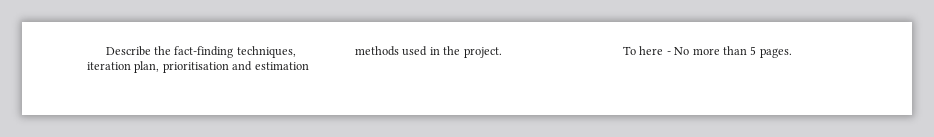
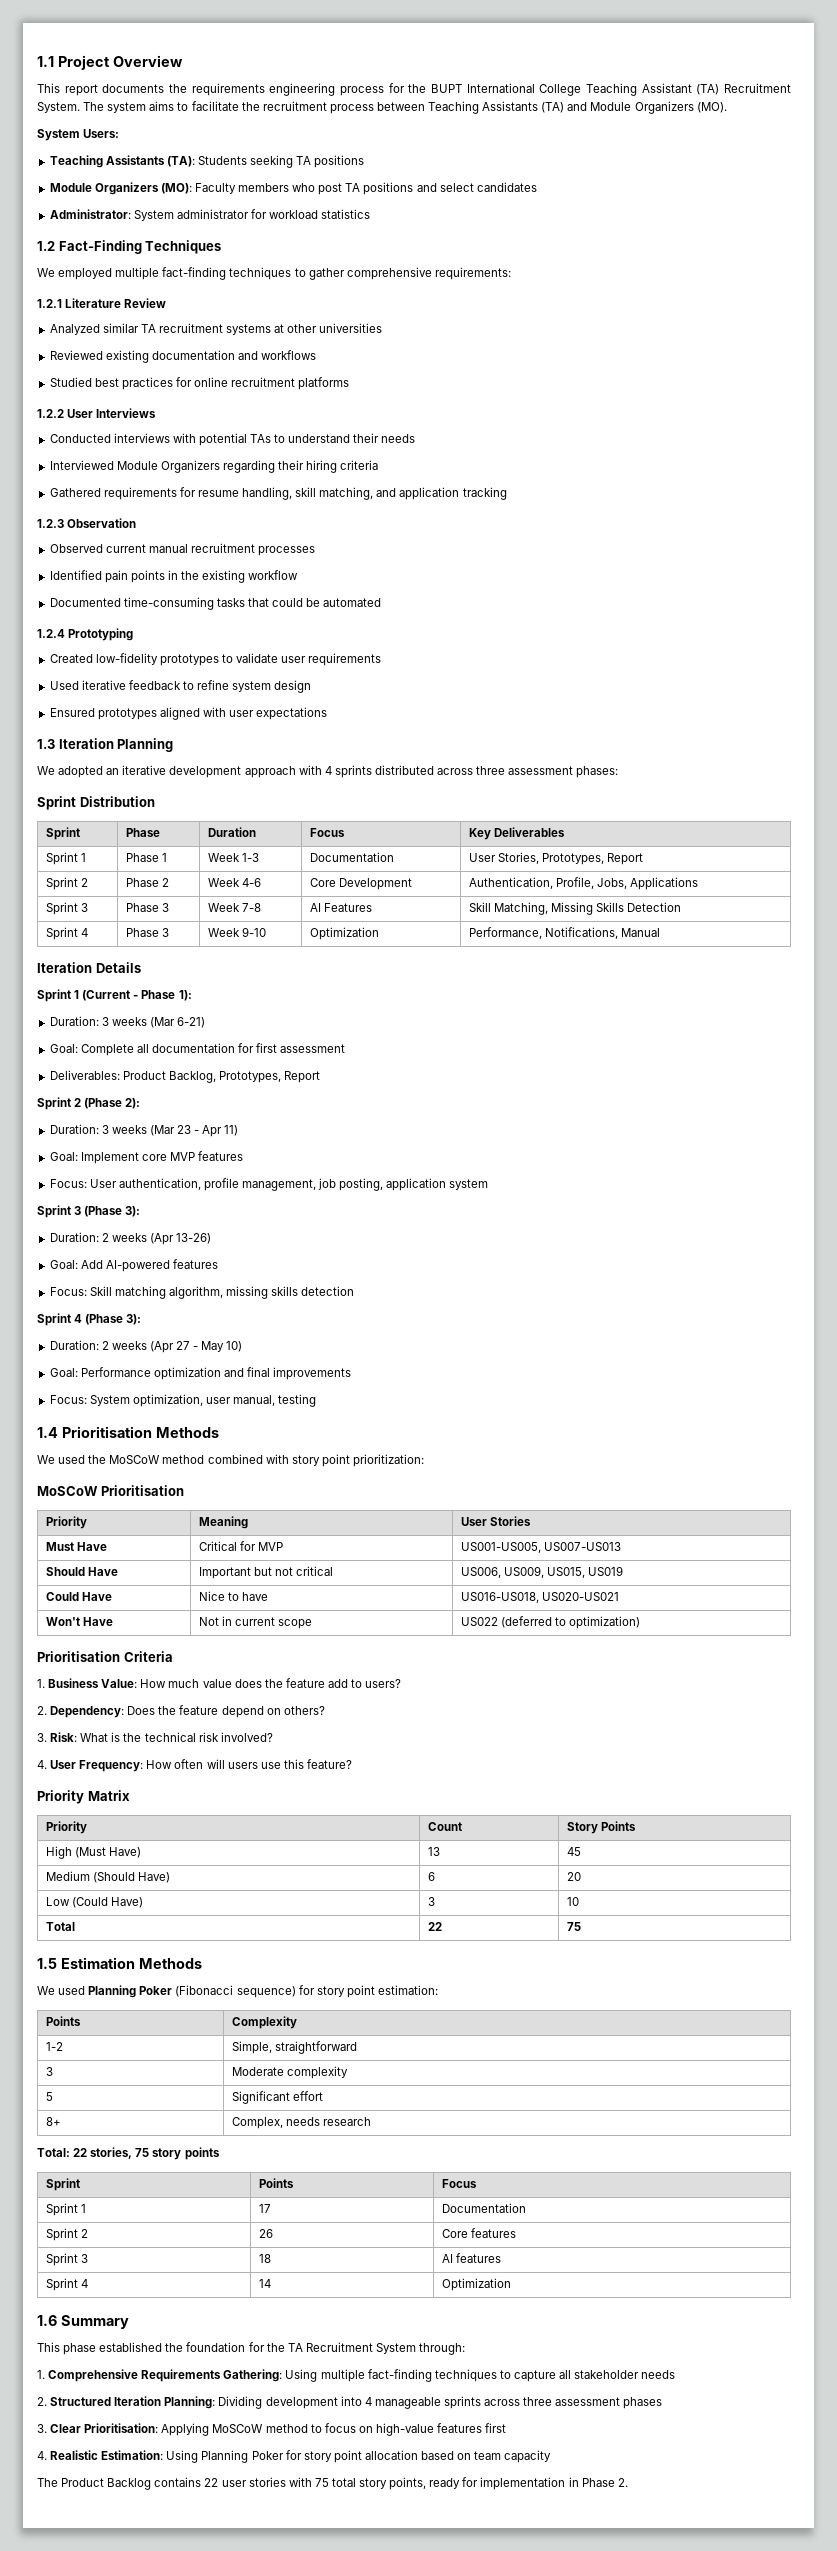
[105,46,296,58] [87,61,309,73] [355,46,502,58] [623,46,792,58] Describe the fact-finding techniques, iteration plan, prioritisation and estimation methods used in the project. // To here - No more than 5 pages. -> [37,55,183,70] [37,83,791,96] [37,101,727,114] [37,129,120,141] [49,155,365,168] [49,182,537,195] [49,209,371,221] [37,240,222,254] [37,267,511,280] [37,298,167,308] [49,323,383,335] [49,350,317,363] [49,377,350,390] [37,408,157,418] [49,433,416,446] [49,460,379,473] [49,487,507,500] [37,518,137,528] [49,543,316,556] [49,570,299,583] [49,597,382,610] [37,628,134,641] [49,653,382,666] [49,680,312,693] [49,707,328,720] [37,738,174,752] [37,765,619,778] [37,796,155,810] [45,827,80,840] [125,828,160,837] [207,827,256,837] [309,828,345,837] [468,827,565,840] [45,852,86,865] [125,853,167,862] [207,853,259,862] [309,852,394,862] [468,852,643,865] [45,877,88,890] [125,878,169,887] [207,878,261,887] [309,878,412,890] [468,877,698,890] [45,902,88,915] [125,903,169,912] [207,903,261,912] [309,903,372,912] [468,902,682,915] [45,927,88,940] [125,928,169,937] [207,927,266,937] [309,927,379,940] [468,927,660,939] [37,962,141,973] [37,989,192,1002] [49,1016,206,1028] [49,1043,346,1056] [49,1070,321,1083] [37,1097,141,1110] [49,1124,239,1137] [49,1151,244,1164] [49,1178,489,1191] [37,1205,141,1218] [49,1232,212,1245] [49,1259,218,1272] [49,1286,355,1299] [37,1313,142,1326] [49,1340,243,1353] [49,1367,352,1380] [49,1394,317,1407] [37,1426,219,1438] [37,1454,424,1467] [37,1485,184,1496] [45,1516,87,1529] [198,1516,248,1529] [460,1516,531,1526] [45,1542,107,1551] [198,1541,283,1551] [460,1542,621,1553] [45,1567,118,1576] [198,1566,333,1579] [460,1566,623,1578] [45,1592,112,1601] [198,1591,268,1601] [460,1592,619,1603] [45,1617,113,1626] [198,1616,312,1629] [460,1616,640,1629] [37,1651,173,1662] [37,1678,402,1688] [37,1705,325,1718] [37,1732,273,1742] [37,1759,352,1772] [37,1790,130,1804] [45,1821,87,1834] [427,1822,462,1831] [566,1821,636,1834] [45,1846,141,1859] [427,1847,440,1856] [566,1847,581,1856] [45,1871,170,1883] [427,1872,435,1881] [566,1872,581,1881] [45,1897,143,1908] [427,1897,435,1906] [566,1897,579,1906] [45,1922,75,1931] [427,1922,442,1931] [566,1922,581,1931] [37,1957,202,1969] [37,1985,438,1998] [45,2016,81,2026] [231,2016,297,2029] [45,2042,63,2051] [231,2041,357,2054] [45,2067,53,2076] [231,2066,348,2079] [45,2092,53,2101] [231,2091,323,2104] [45,2117,61,2126] [231,2117,371,2129] [37,2147,220,2160] [45,2178,80,2191] [258,2178,294,2188] [441,2179,477,2188] [45,2203,86,2216] [258,2204,271,2213] [441,2203,526,2213] [45,2228,88,2241] [258,2229,273,2238] [441,2228,516,2238] [45,2253,88,2266] [258,2254,271,2263] [441,2253,501,2263] [45,2278,88,2291] [258,2279,271,2288] [441,2278,511,2291] [37,2315,129,2329] [37,2342,466,2355] [37,2369,676,2382] [37,2396,663,2409] [37,2423,507,2436] [37,2450,552,2463] [37,2477,628,2490] 1.1 Project Overview // This report documents the requirements engineering process for the BUPT International College Teaching Assistant (TA) Recruitment System. The system aims to facilitate the recruitment process between Teaching Assistants (TA) and Module Organizers (MO). // System Users: // Teaching Assistants (TA): Students seeking TA positions // Module Organizers (MO): Faculty members who post TA positions and select candidates // Administrator: System administrator for workload statistics // 1.2 Fact-Finding Techniques // We employed multiple fact-finding techniques to gather comprehensive requirements: // 1.2.1 Literature Review // Analyzed similar TA recruitment systems at other universities // Reviewed existing documentation and workflows // Studied best practices for online recruitment platforms // 1.2.2 User Interviews // Conducted interviews with potential TAs to understand their needs // Interviewed Module Organizers regarding their hiring criteria // Gathered requirements for resume handling, skill matching, and application tracking // 1.2.3 Observation // Observed current manual recruitment processes // Identified pain points in the existing workflow // Documented time-consuming tasks that could be automated // 1.2.4 Prototyping // Created low-fidelity prototypes to validate user requirements // Used iterative feedback to refine system design // Ensured prototypes aligned with user expectations // 1.3 Iteration Planning // We adopted an iterative development approach with 4 sprints distributed across three assessment phases: // Sprint Distribution // Sprint | Phase | Duration | Focus | Key Deliverables // Sprint 1 | Phase 1 | Week 1-3 | Documentation | User Stories, Prototypes, Report // Sprint 2 | Phase 2 | Week 4-6 | Core Development | Authentication, Profile, Jobs, Applications // Sprint 3 | Phase 3 | Week 7-8 | AI Features | Skill Matching, Missing Skills Detection // Sprint 4 | Phase 3 | Week 9-10 | Optimization | Performance, Notifications, Manual // Iteration Details // Sprint 1 (Current - Phase 1): // Duration: 3 weeks (Mar 6-21) // Goal: Complete all documentation for first assessment // Deliverables: Product Backlog, Prototypes, Report // Sprint 2 (Phase 2): // Duration: 3 weeks (Mar 23 - Apr 11) // Goal: Implement core MVP features // Focus: User authentication, profile management, job posting, application system // Sprint 3 (Phase 3): // Duration: 2 weeks (Apr 13-26) // Goal: Add AI-powered features // Focus: Skill matching algorithm, missing skills detection // Sprint 4 (Phase 3): // Duration: 2 weeks (Apr 27 - May 10) // Goal: Performance optimization and final improvements // Focus: System optimization, user manual, testing // 1.4 Prioritisation Methods // We used the MoSCoW method combined with story point prioritization: // MoSCoW Prioritisation // Priority | Meaning | User Stories // Must Have | Critical for MVP | US001-US005, US007-US013 // Should Have | Important but not critical | US006, US009, US015, US019 // Could Have | Nice to have | US016-US018, US020-US021 // Won't Have | Not in current scope | US022 (deferred to optimization) // Prioritisation Criteria // 1. Business Value: How much value does the feature add to users? // 2. Dependency: Does the feature depend on others? // 3. Risk: What is the technical risk involved? // 4. User Frequency: How often will users use this feature? // Priority Matrix // Priority | Count | Story Points // High (Must Have) | 13 | 45 // Medium (Should Have) | 6 | 20 // Low (Could Have) | 3 | 10 // Total | 22 | 75 // 1.5 Estimation Methods // We used Planning Poker (Fibonacci sequence) for story point estimation: // Points | Complexity // 1-2 | Simple, straightforward // 3 | Moderate complexity // 5 | Significant effort // 8+ | Complex, needs research // Total: 22 stories, 75 story points // Sprint | Points | Focus // Sprint 1 | 17 | Documentation // Sprint 2 | 26 | Core features // Sprint 3 | 18 | AI features // Sprint 4 | 14 | Optimization // 1.6 Summary // This phase established the foundation for the TA Recruitment System through: // 1. Comprehensive Requirements Gathering: Using multiple fact-finding techniques to capture all stakeholder needs // 2. Structured Iteration Planning: Dividing development into 4 manageable sprints across three assessment phases // 3. Clear Prioritisation: Applying MoSCoW method to focus on high-value features first // 4. Realistic Estimation: Using Planning Poker for story point allocation based on team capacity // The Product Backlog contains 22 user stories with 75 total story points, ready for implementation in Phase 2.

